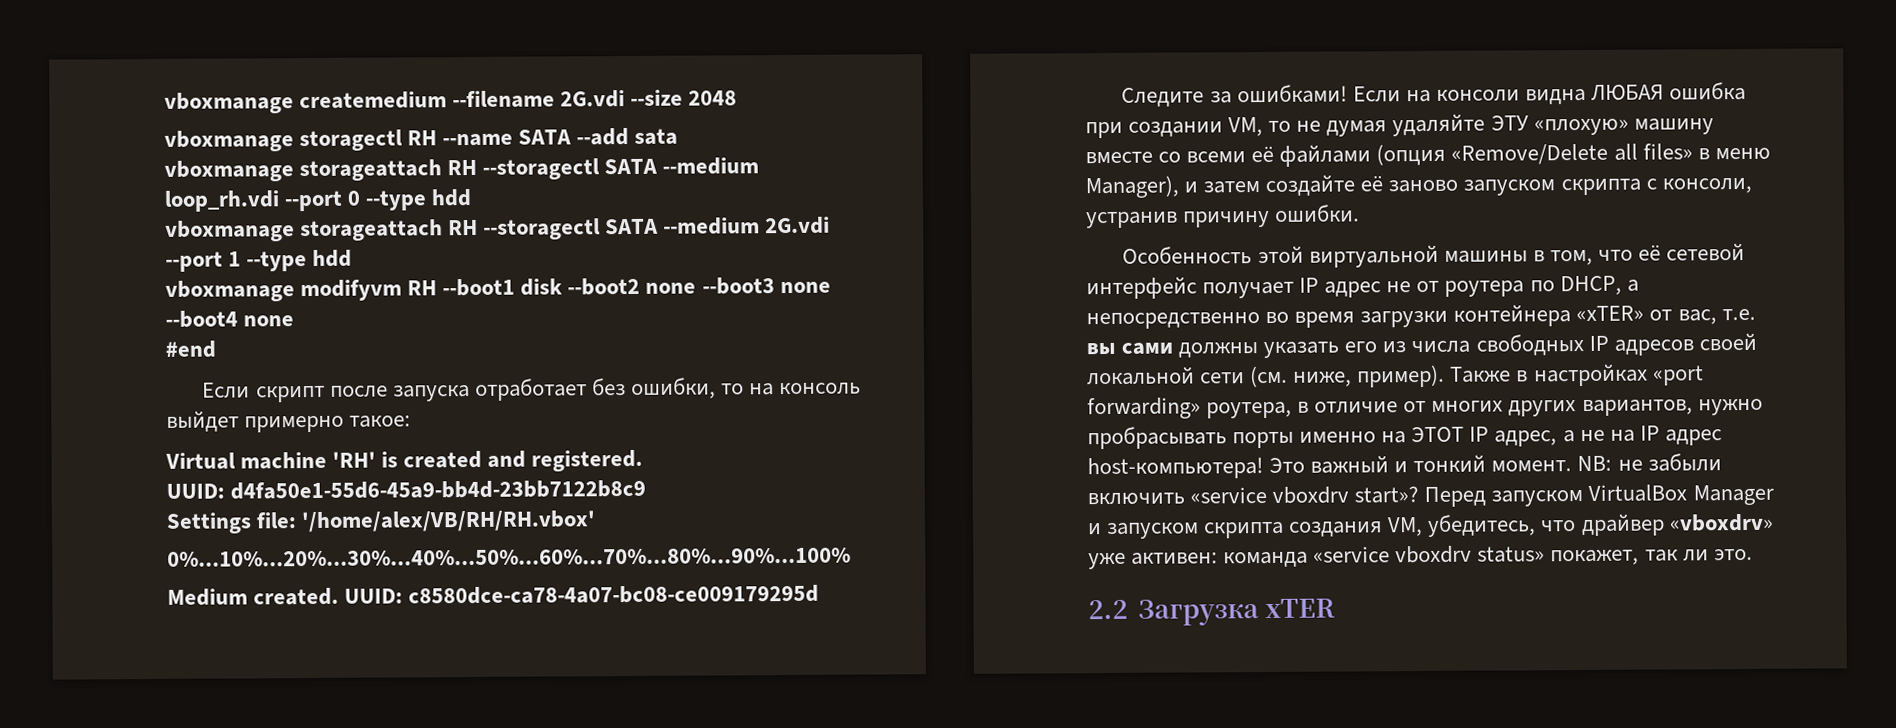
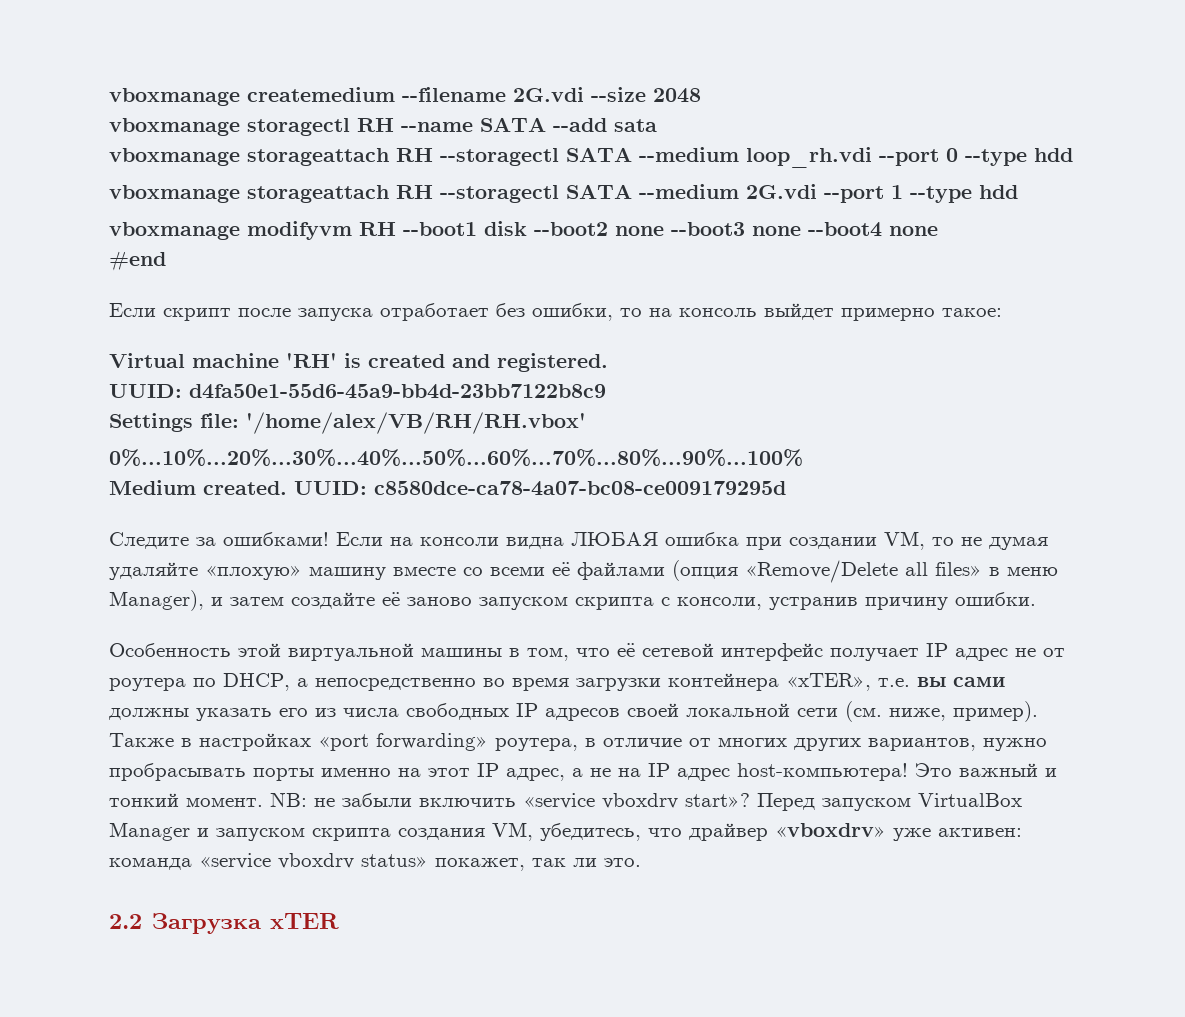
[1490,115,1529,132] ЭТУ -> (198, 571) none
[1576,305,1717,325] «xTER» от вас, -> [786,673,871,691] «xTER»,
[1411,426,1465,443] ЭТОТ -> [428,768,470,777] этот

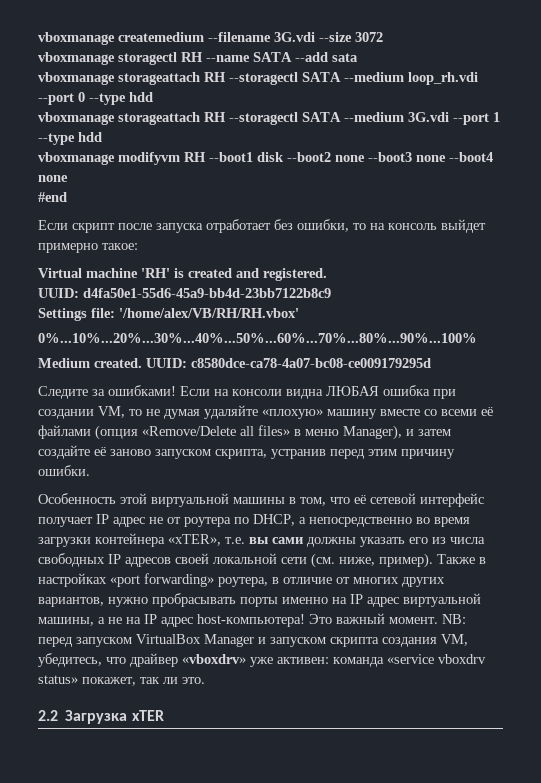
[513,87,701,103] 2G.vdi --size 2048 -> [274,32,383,42] 3G.vdi --size 3072
[746,184,817,199] 2G.vdi -> [408,112,449,122] 3G.vdi
[575,597,858,610] скрипта с консоли, устранив -> [215,449,397,459] скрипта, устранив перед этим
[428,763,565,781] этот IP адрес, -> [350,593,481,607] [38,617,94,626] IP адрес виртуальной машины,
[1045,768,1057,777] [109,792,815,811] и тонкий момент. NB: не забыли включить «service vboxdrv start»? Перед -> [389,614,466,624] [38,637,73,647] момент. NB: перед

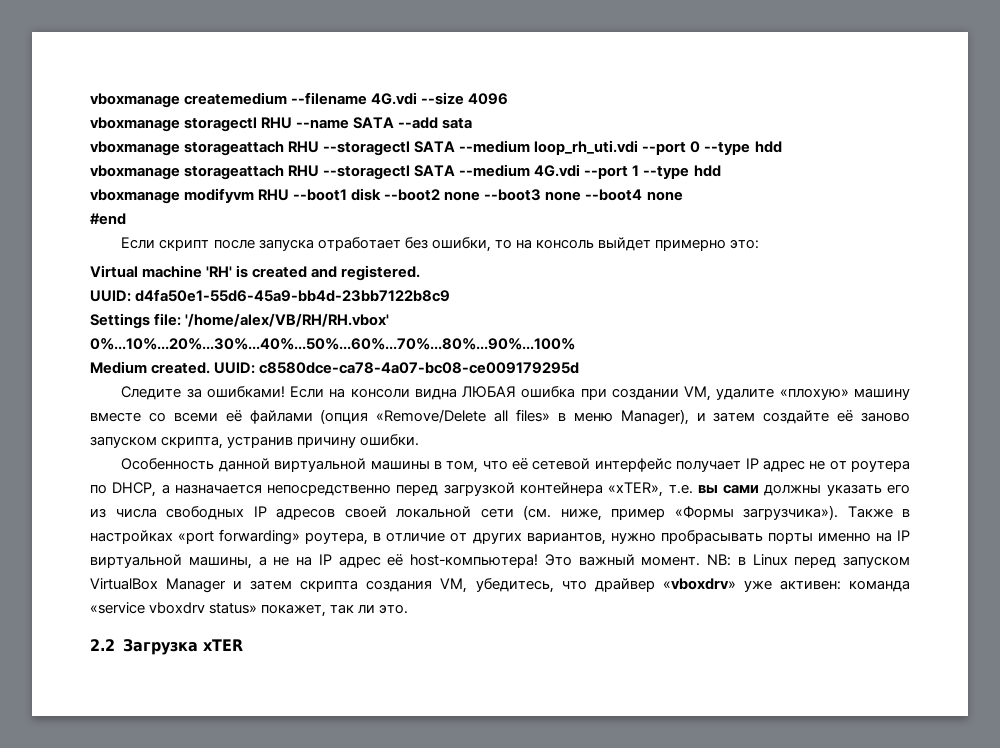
[274,32,383,42] 3G.vdi --size 3072 -> [371,92,509,105] 4G.vdi --size 4096
[181,52,203,62] RH -> [261,117,293,129] RHU
[204,72,478,85] RH --storagectl SATA --medium loop_rh.vdi -> [288,140,639,156] RHU --storagectl SATA --medium loop_rh_uti.vdi
[204,112,449,125] RH --storagectl SATA --medium 3G.vdi -> [288,164,581,180] RHU --storagectl SATA --medium 4G.vdi
[184,152,206,162] RH -> [258,189,290,201] RHU
[102,243,138,250] такое: -> [730,239,760,249] это:
[129,405,258,419] то не думая удаляйте -> [716,388,775,400] удалите
[330,449,397,459] перед этим -> (294, 442) none
[120,493,147,504] этой -> [218,458,270,472] данной
[309,517,470,527] [38,537,91,547] непосредственно во время загрузки -> [174,482,515,496] назначается непосредственно перед загрузкой
[379,553,433,568] пример). -> [611,505,838,520] пример «Формы загрузчика»).
[353,577,399,584] многих -> (468, 537) none
[367,597,399,607] адрес -> (910, 535) none
(193, 622) none -> [387,554,404,566] её
(466, 619) none -> [737,554,788,566] в Linux
[270,637,326,647] запуском -> [250,580,293,590] затем

